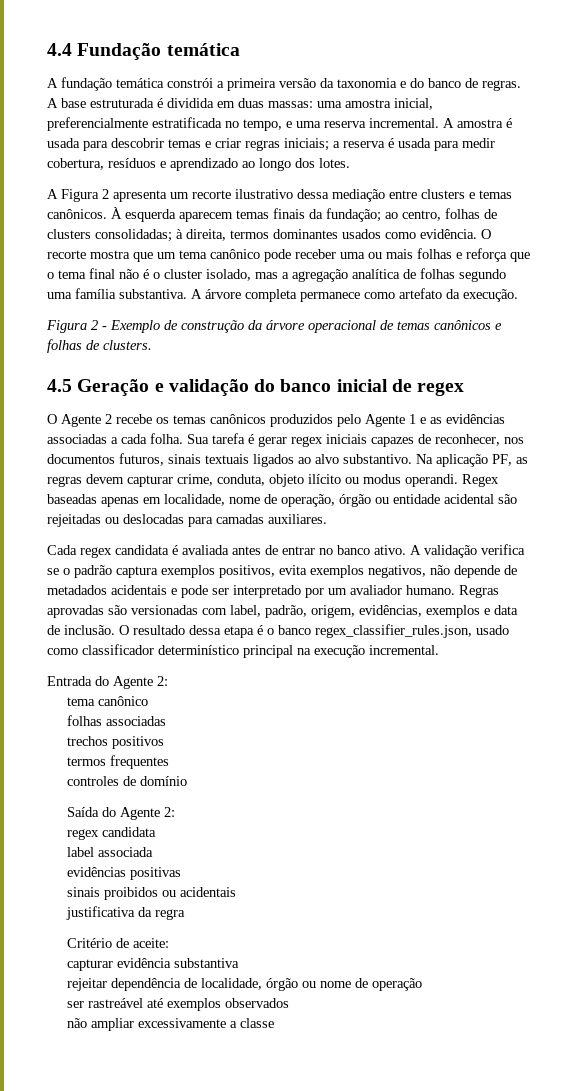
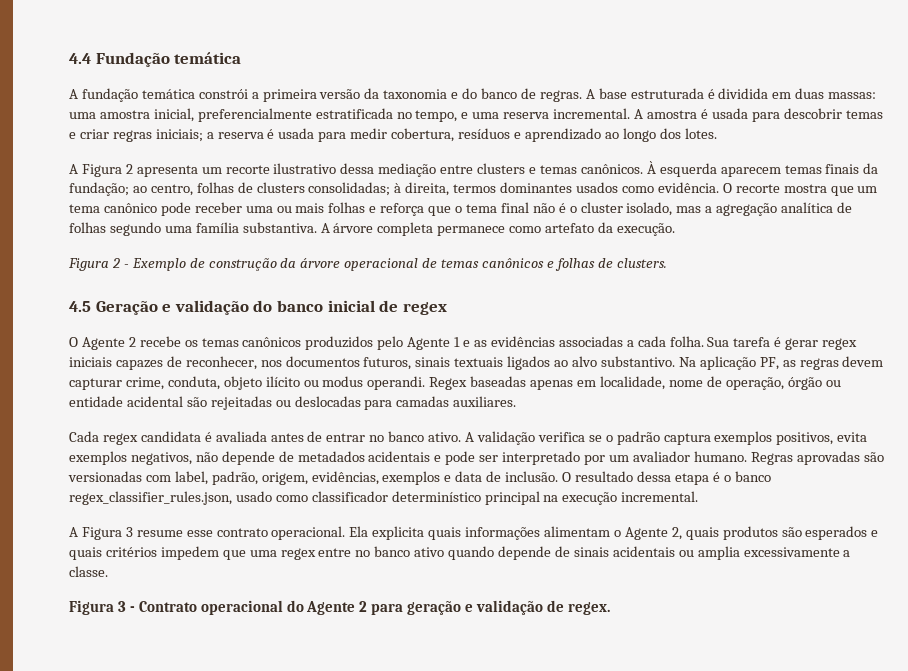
[47,676,168,689] [67,696,149,706] [67,715,167,726] [67,736,165,749] [67,755,170,769] [67,776,188,786] [67,807,176,820] [67,827,157,840] [67,847,154,857] [67,867,182,880] [67,887,237,900] [66,906,186,920] [67,938,170,948] [67,958,240,971] [67,978,423,991] [67,998,290,1011] [67,1018,275,1031] Entrada do Agente 2: // tema canônico // folhas associadas // trechos positivos // termos frequentes // controles de domínio // Saída do Agente 2: // regex candidata // label associada // evidências positivas // sinais proibidos ou acidentais // justificativa da regra // Critério de aceite: // capturar evidência substantiva // rejeitar dependência de localidade, órgão ou nome de operação // ser rastreável até exemplos observados // não ampliar excessivamente a classe -> [69,526,879,540] [69,546,851,560] [69,566,108,577] [69,600,610,615] A Figura 3 resume esse contrato operacional. Ela explicita quais informações alimentam o Agente 2, quais produtos são esperados e quais critérios impedem que uma regex entre no banco ativo quando depende de sinais acidentais ou amplia excessivamente a classe. // Figura 3 - Contrato operacional do Agente 2 para geração e validação de regex.

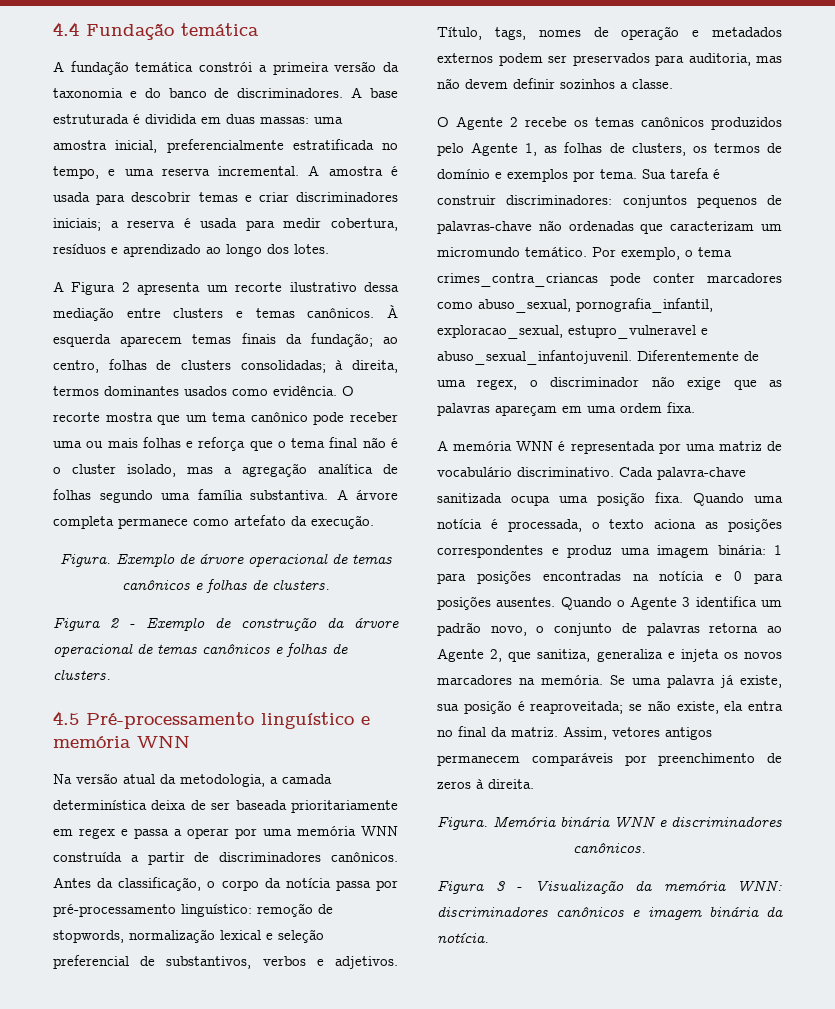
[539,90,582,102] regras. -> [237,88,344,98] discriminadores.
[112,130,152,142] regras -> [295,192,398,202] discriminadores
(675, 229) none -> [59,553,392,567] [121,579,330,593] // Figura. Exemplo de árvore operacional de temas canônicos e folhas de clusters.
[95,300,447,315] Geração e validação do banco inicial de regex -> [86,712,370,729] [53,735,190,748] [53,773,332,787] [53,800,398,813] [53,826,398,839] [53,851,399,865] [53,877,398,891] [53,903,333,917] [53,929,324,943] [53,955,398,969] [437,26,782,40] [437,53,782,66] [437,78,673,89] Pré-processamento linguístico e memória WNN // Na versão atual da metodologia, a camada determinística deixa de ser baseada prioritariamente em regex e passa a operar por uma memória WNN construída a partir de discriminadores canônicos. Antes da classificação, o corpo da notícia passa por pré-processamento linguístico: remoção de stopwords, normalização lexical e seleção preferencial de substantivos, verbos e adjetivos. Título, tags, nomes de operação e metadados externos podem ser preservados para auditoria, mas não devem definir sozinhos a classe.
[454,336,858,350] [69,356,884,370] [69,376,841,390] [69,396,517,410] [69,431,868,445] [69,451,884,465] [68,471,771,485] [69,491,699,505] [69,526,879,540] [69,546,851,560] [69,566,108,577] [69,600,610,615] 1 e as evidências associadas a cada folha. Sua tarefa é gerar regex iniciais capazes de reconhecer, nos documentos futuros, sinais textuais ligados ao alvo substantivo. Na aplicação PF, as regras devem capturar crime, conduta, objeto ilícito ou modus operandi. Regex baseadas apenas em localidade, nome de operação, órgão ou entidade acidental são rejeitadas ou deslocadas para camadas auxiliares. // Cada regex candidata é avaliada antes de entrar no banco ativo. A validação verifica se o padrão captura exemplos positivos, evita exemplos negativos, não depende de metadados acidentais e pode ser interpretado por um avaliador humano. Regras aprovadas são versionadas com label, padrão, origem, evidências, exemplos e data de inclusão. O resultado dessa etapa é o banco regex_classifier_rules.json, usado como classificador determinístico principal na execução incremental. // A Figura 3 resume esse contrato operacional. Ela explicita quais informações alimentam o Agente 2, quais produtos são esperados e quais critérios impedem que uma regex entre no banco ativo quando depende de sinais acidentais ou amplia excessivamente a classe. // Figura 3 - Contrato operacional do Agente 2 para geração e validação de regex. -> [525,142,782,156] [437,168,720,182] [437,195,782,208] [437,220,782,234] [437,247,732,260] [437,273,782,287] [437,298,713,313] [437,325,708,339] [437,350,759,365] [437,376,782,390] [437,402,695,416] [437,440,782,454] [437,467,746,480] [437,492,783,506] [437,518,782,532] [437,545,782,558] [437,570,783,584] [437,596,782,610] [437,622,782,636] [437,648,782,662] [437,675,782,688] [437,700,783,714] [437,726,712,740] [437,753,782,766] [437,779,534,789] [437,816,782,830] [573,843,646,853] [437,880,782,894] [437,906,783,920] [437,932,489,943] 1, as folhas de clusters, os termos de domínio e exemplos por tema. Sua tarefa é construir discriminadores: conjuntos pequenos de palavras-chave não ordenadas que caracterizam um micromundo temático. Por exemplo, o tema crimes_contra_criancas pode conter marcadores como abuso_sexual, pornografia_infantil, exploracao_sexual, estupro_vulneravel e abuso_sexual_infantojuvenil. Diferentemente de uma regex, o discriminador não exige que as palavras apareçam em uma ordem fixa. // A memória WNN é representada por uma matriz de vocabulário discriminativo. Cada palavra-chave sanitizada ocupa uma posição fixa. Quando uma notícia é processada, o texto aciona as posições correspondentes e produz uma imagem binária: 1 para posições encontradas na notícia e 0 para posições ausentes. Quando o Agente 3 identifica um padrão novo, o conjunto de palavras retorna ao Agente 2, que sanitiza, generaliza e injeta os novos marcadores na memória. Se uma palavra já existe, sua posição é reaproveitada; se não existe, ela entra no final da matriz. Assim, vetores antigos permanecem comparáveis por preenchimento de zeros à direita. // Figura. Memória binária WNN e discriminadores canônicos. // Figura 3 - Visualização da memória WNN: discriminadores canônicos e imagem binária da notícia.

